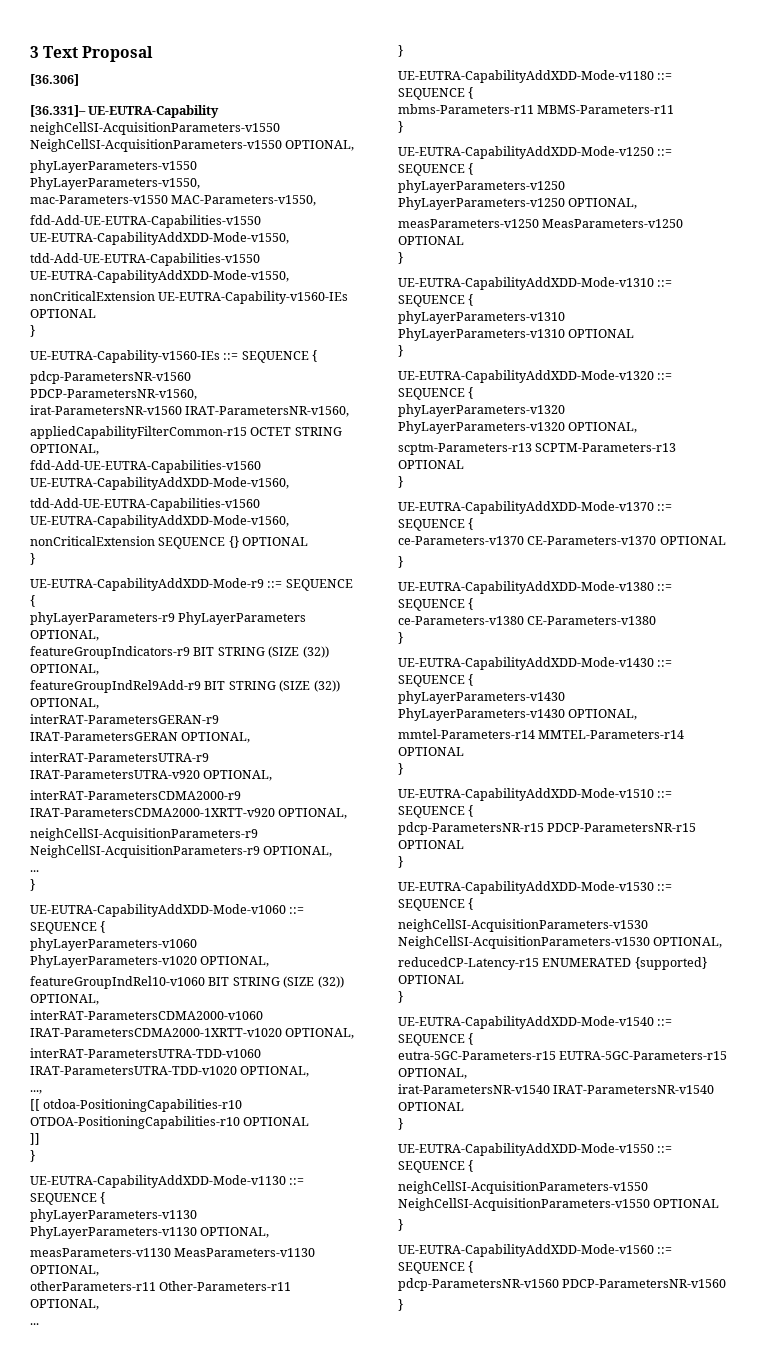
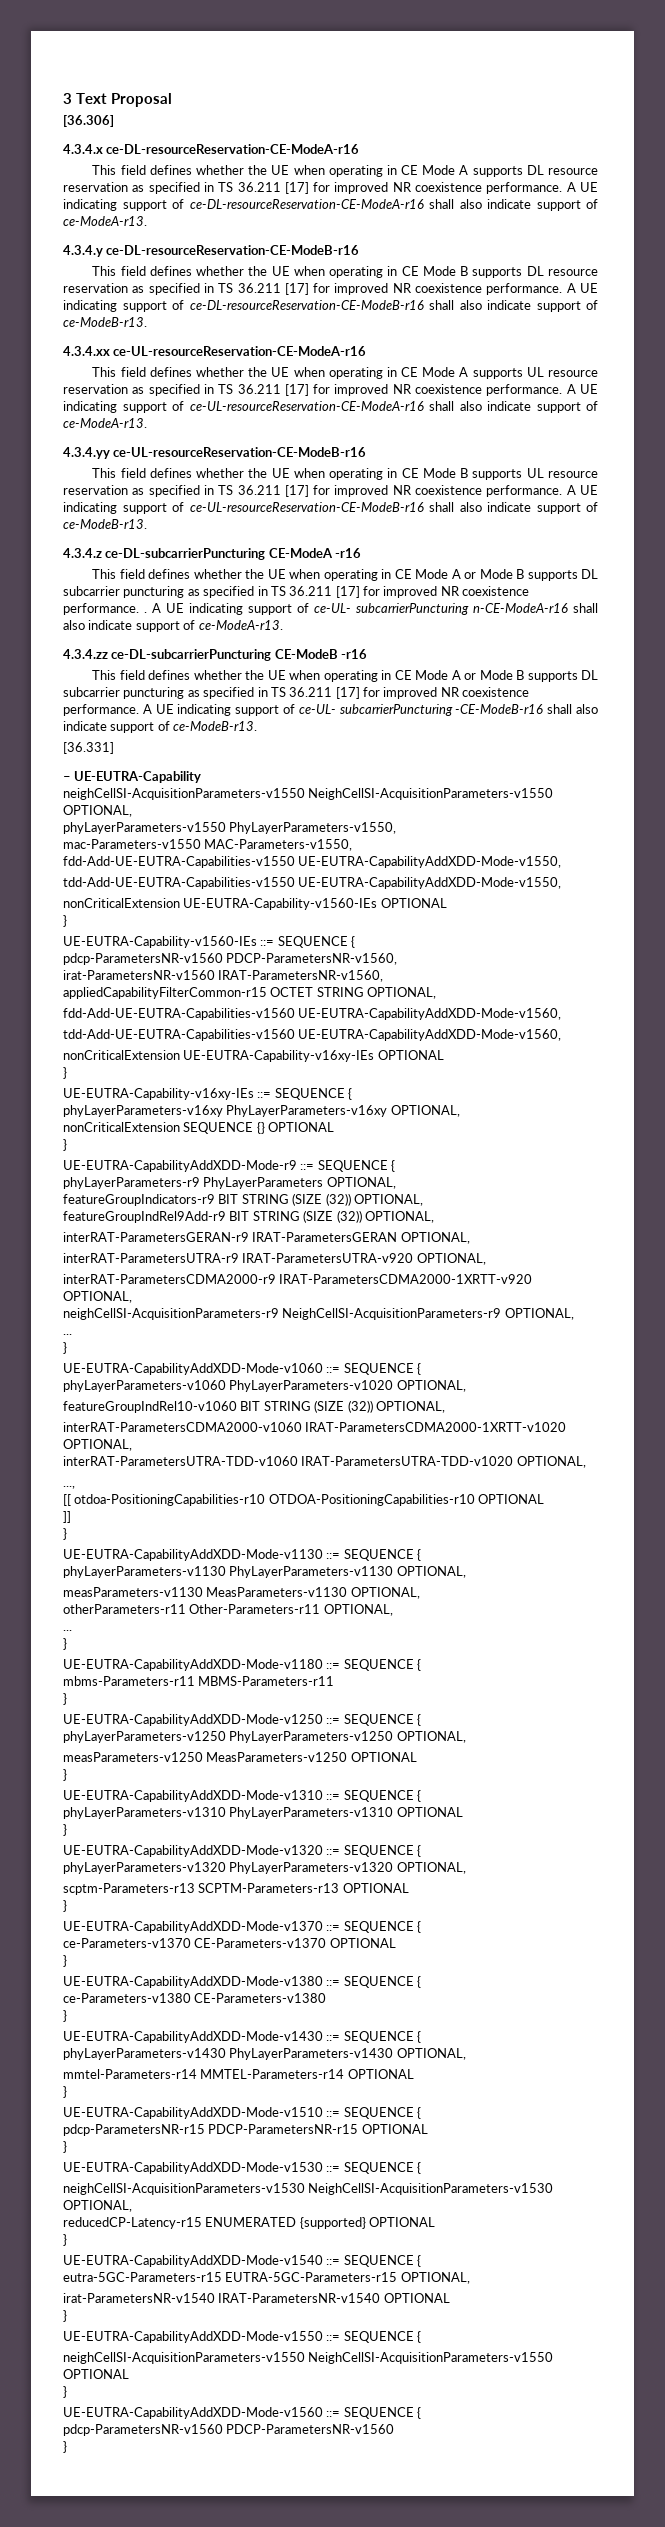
[30,105,86,117] [36.331]– -> [63,144,360,154] [92,165,598,177] [63,182,599,194] [63,199,598,211] [63,216,147,226] [63,245,360,257] [92,266,598,278] [63,283,599,295] [63,300,598,312] [63,317,147,327] [63,346,367,356] [92,367,598,379] [63,384,599,396] [63,401,598,413] [63,418,147,428] [63,447,367,459] [92,468,598,480] [63,485,599,497] [63,502,598,514] [63,519,147,529] [63,548,362,560] [92,569,598,581] [63,586,530,598] [63,603,598,615] [63,620,283,632] [63,649,368,661] [92,670,598,682] [63,687,530,699] [63,704,598,716] [63,721,258,733] [63,742,114,754] [63,776,71,781] 4.3.4.x ce-DL-resourceReservation-CE-ModeA-r16 // This field defines whether the UE when operating in CE Mode A supports DL resource reservation as specified in TS 36.211 [17] for improved NR coexistence performance. A UE indicating support of ce-DL-resourceReservation-CE-ModeA-r16 shall also indicate support of ce-ModeA-r13. // 4.3.4.y ce-DL-resourceReservation-CE-ModeB-r16 // This field defines whether the UE when operating in CE Mode B supports DL resource reservation as specified in TS 36.211 [17] for improved NR coexistence performance. A UE indicating support of ce-DL-resourceReservation-CE-ModeB-r16 shall also indicate support of ce-ModeB-r13. // 4.3.4.xx ce-UL-resourceReservation-CE-ModeA-r16 // This field defines whether the UE when operating in CE Mode A supports UL resource reservation as specified in TS 36.211 [17] for improved NR coexistence performance. A UE indicating support of ce-UL-resourceReservation-CE-ModeA-r16 shall also indicate support of ce-ModeA-r13. // 4.3.4.yy ce-UL-resourceReservation-CE-ModeB-r16 // This field defines whether the UE when operating in CE Mode B supports UL resource reservation as specified in TS 36.211 [17] for improved NR coexistence performance. A UE indicating support of ce-UL-resourceReservation-CE-ModeB-r16 shall also indicate support of ce-ModeB-r13. // 4.3.4.z ce-DL-subcarrierPuncturing CE-ModeA -r16 // This field defines whether the UE when operating in CE Mode A or Mode B supports DL subcarrier puncturing as specified in TS 36.211 [17] for improved NR coexistence performance. . A UE indicating support of ce-UL- subcarrierPuncturing n-CE-ModeA-r16 shall also indicate support of ce-ModeA-r13. // 4.3.4.zz ce-DL-subcarrierPuncturing CE-ModeB -r16 // This field defines whether the UE when operating in CE Mode A or Mode B supports DL subcarrier puncturing as specified in TS 36.211 [17] for improved NR coexistence performance. A UE indicating support of ce-UL- subcarrierPuncturing -CE-ModeB-r16 shall also indicate support of ce-ModeB-r13. // [36.331] // –
(289, 521) none -> [63,1050,444,1062] [63,1067,67,1079] [63,1088,353,1100] [63,1105,460,1117] // nonCriticalExtension UE-EUTRA-Capability-v16xy-IEs OPTIONAL // } // UE-EUTRA-Capability-v16xy-IEs ::= SEQUENCE { // phyLayerParameters-v16xy PhyLayerParameters-v16xy OPTIONAL,

